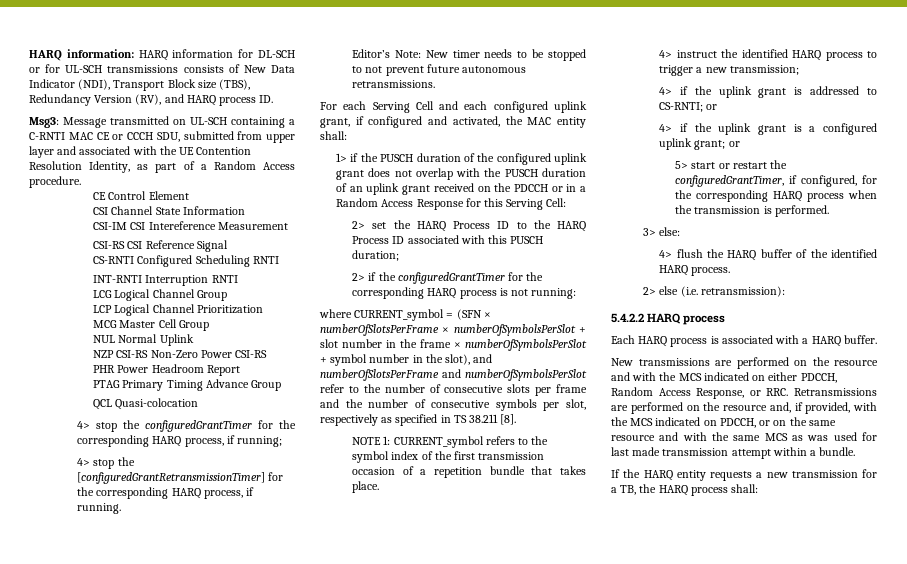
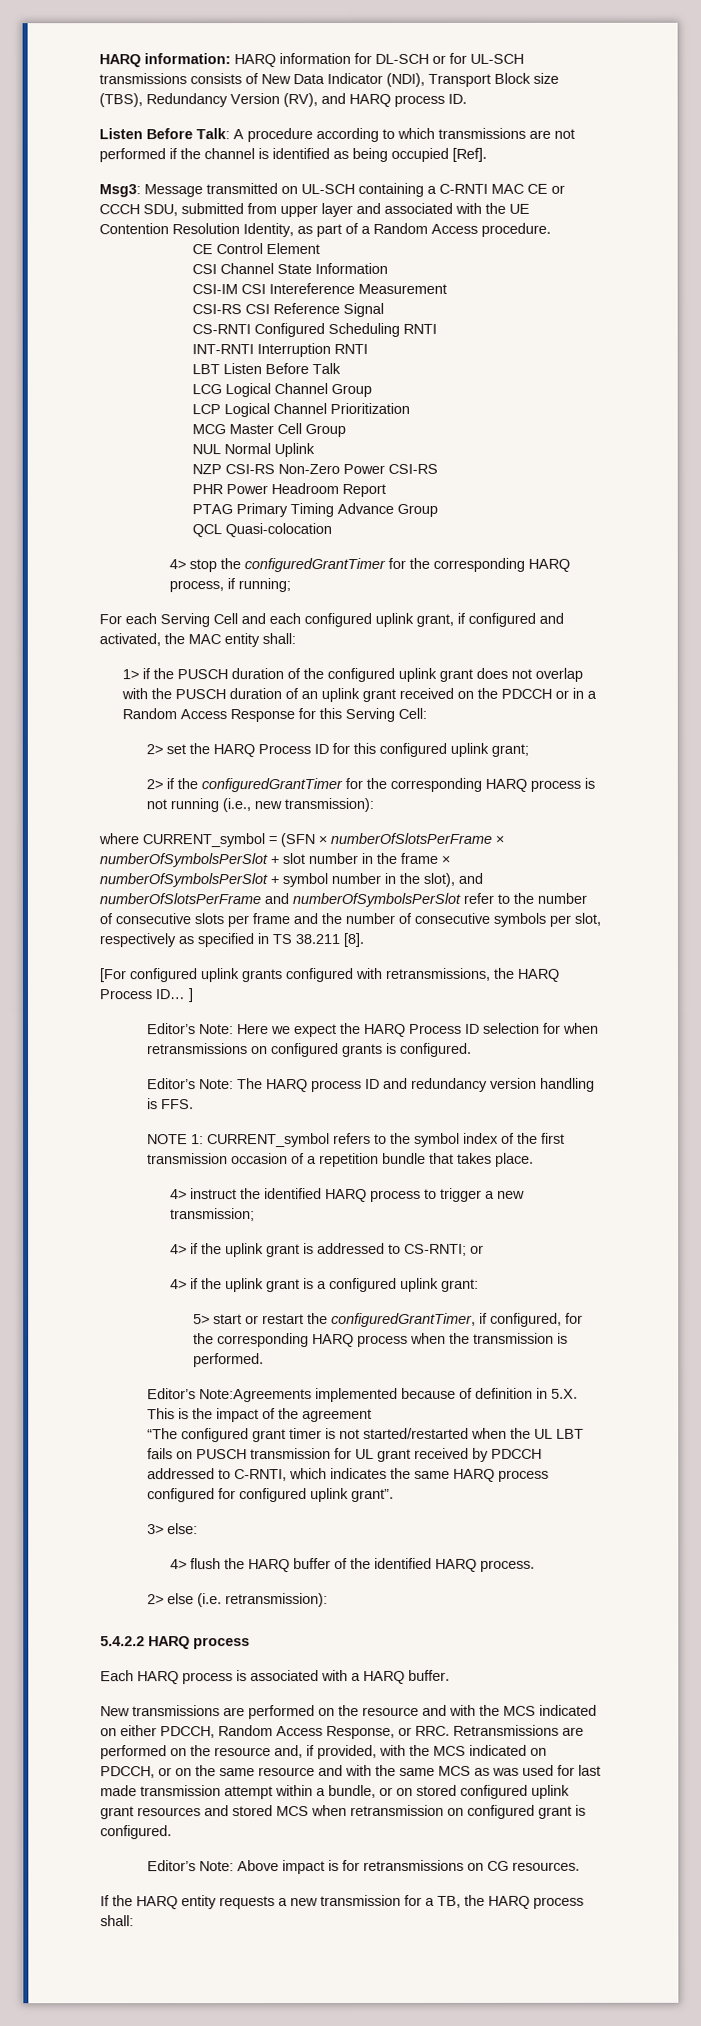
(274, 99) none -> [99,127,575,143] [99,147,487,163] // Listen Before Talk: A procedure according to which transmissions are not performed if the channel is identified as being occupied [Ref].
(238, 279) none -> [192,363,342,375] // LBT Listen Before Talk
[77,457,135,469] [77,472,284,484] [77,487,255,499] [77,503,122,514] [352,49,586,61] [352,64,527,76] [352,80,436,88] // 4> stop the [configuredGrantRetransmissionTimer] for the corresponding HARQ process, if running. // Editor’s Note: New timer needs to be stopped to not prevent future autonomous retransmissions. -> (292, 585) none
[516,220,586,232] [352,235,544,244] [352,250,400,261] to the HARQ Process ID associated with this PUSCH duration; -> [331,742,529,757] for this configured uplink grant;
[531,288,577,299] running: -> [169,797,374,813] running (i.e., new transmission):
(517, 419) none -> [99,967,559,983] [99,988,193,1003] [146,1022,599,1038] [146,1042,472,1058] [146,1077,595,1093] [146,1098,194,1110] // [For configured uplink grants configured with retransmissions, the HARQ Process ID… ] // Editor’s Note: Here we expect the HARQ Process ID selection for when retransmissions on configured grants is configured. // Editor’s Note: The HARQ process ID and redundancy version handling is FFS.
[694,140,740,150] grant; or -> [441,1278,480,1292] grant:
(829, 211) none -> [146,1387,578,1403] [146,1408,372,1423] [146,1427,584,1443] [146,1447,542,1462] [146,1467,549,1482] [146,1488,394,1503] // Editor’s Note:Agreements implemented because of definition in 5.X. This is the impact of the agreement // “The configured grant timer is not started/restarted when the UL LBT fails on PUSCH transmission for UL grant received by PDCCH addressed to C-RNTI, which indicates the same HARQ process configured for configured uplink grant”.
[819,447,856,456] bundle. -> [328,1784,570,1799] [100,1804,586,1820] [100,1825,172,1840] [146,1859,580,1875] bundle, or on stored configured uplink grant resources and stored MCS when retransmission on configured grant is configured. // Editor’s Note: Above impact is for retransmissions on CG resources.

